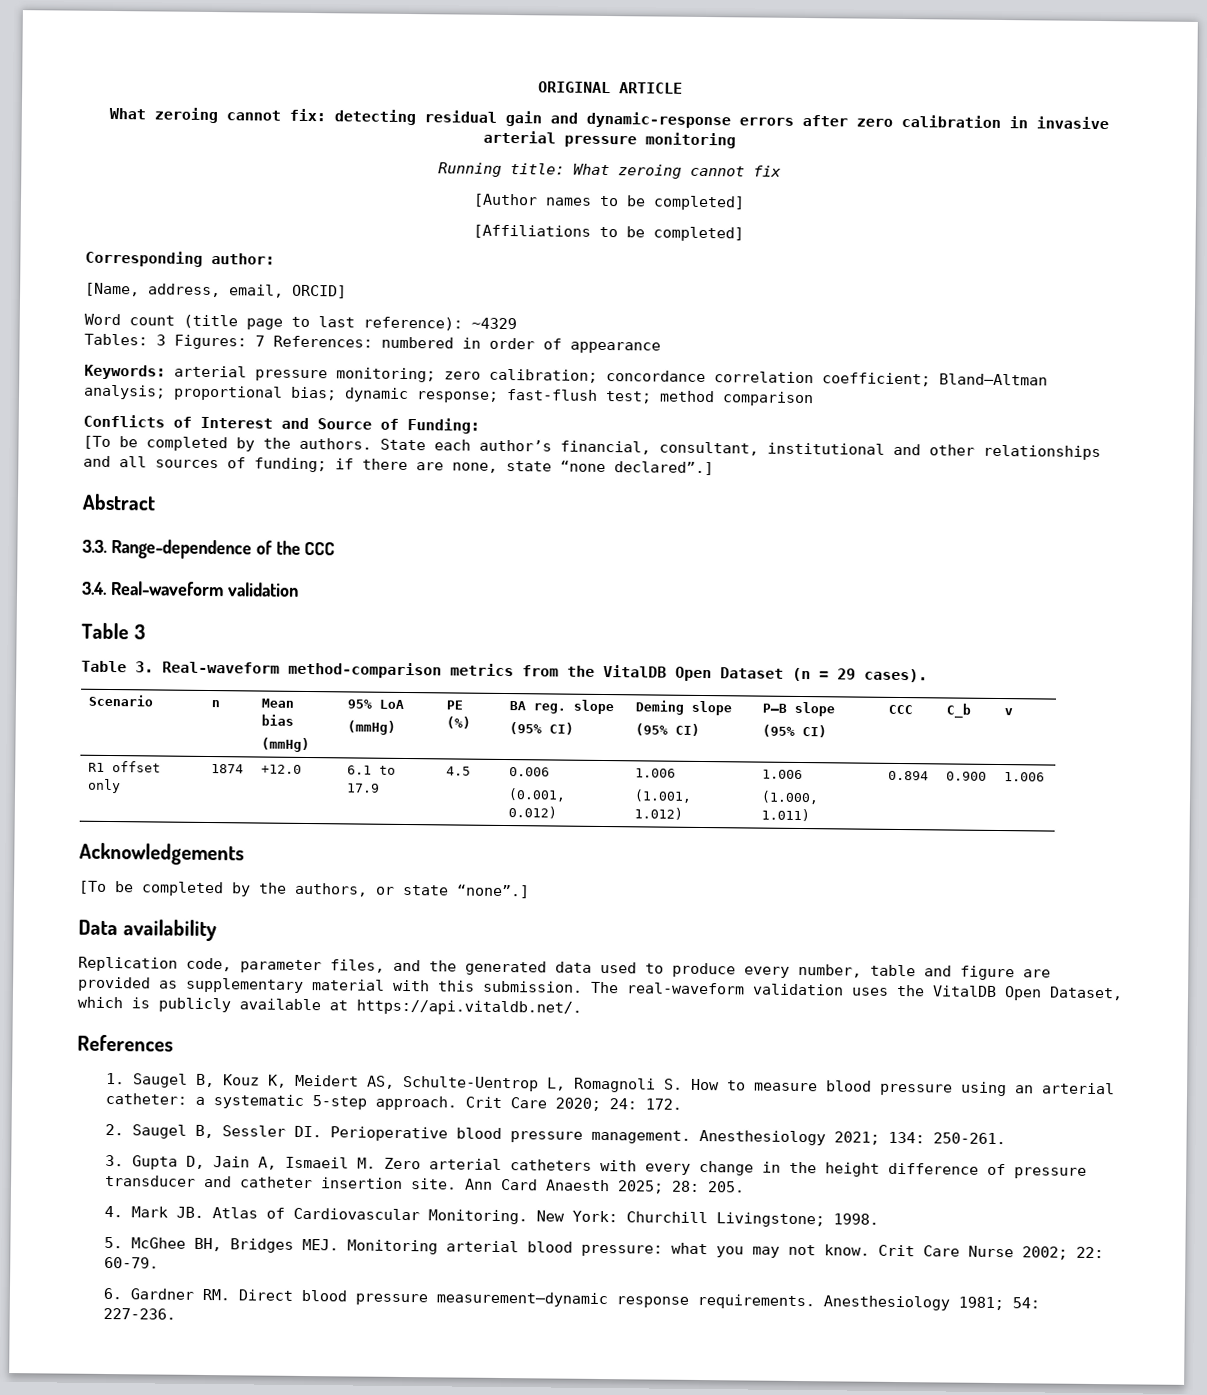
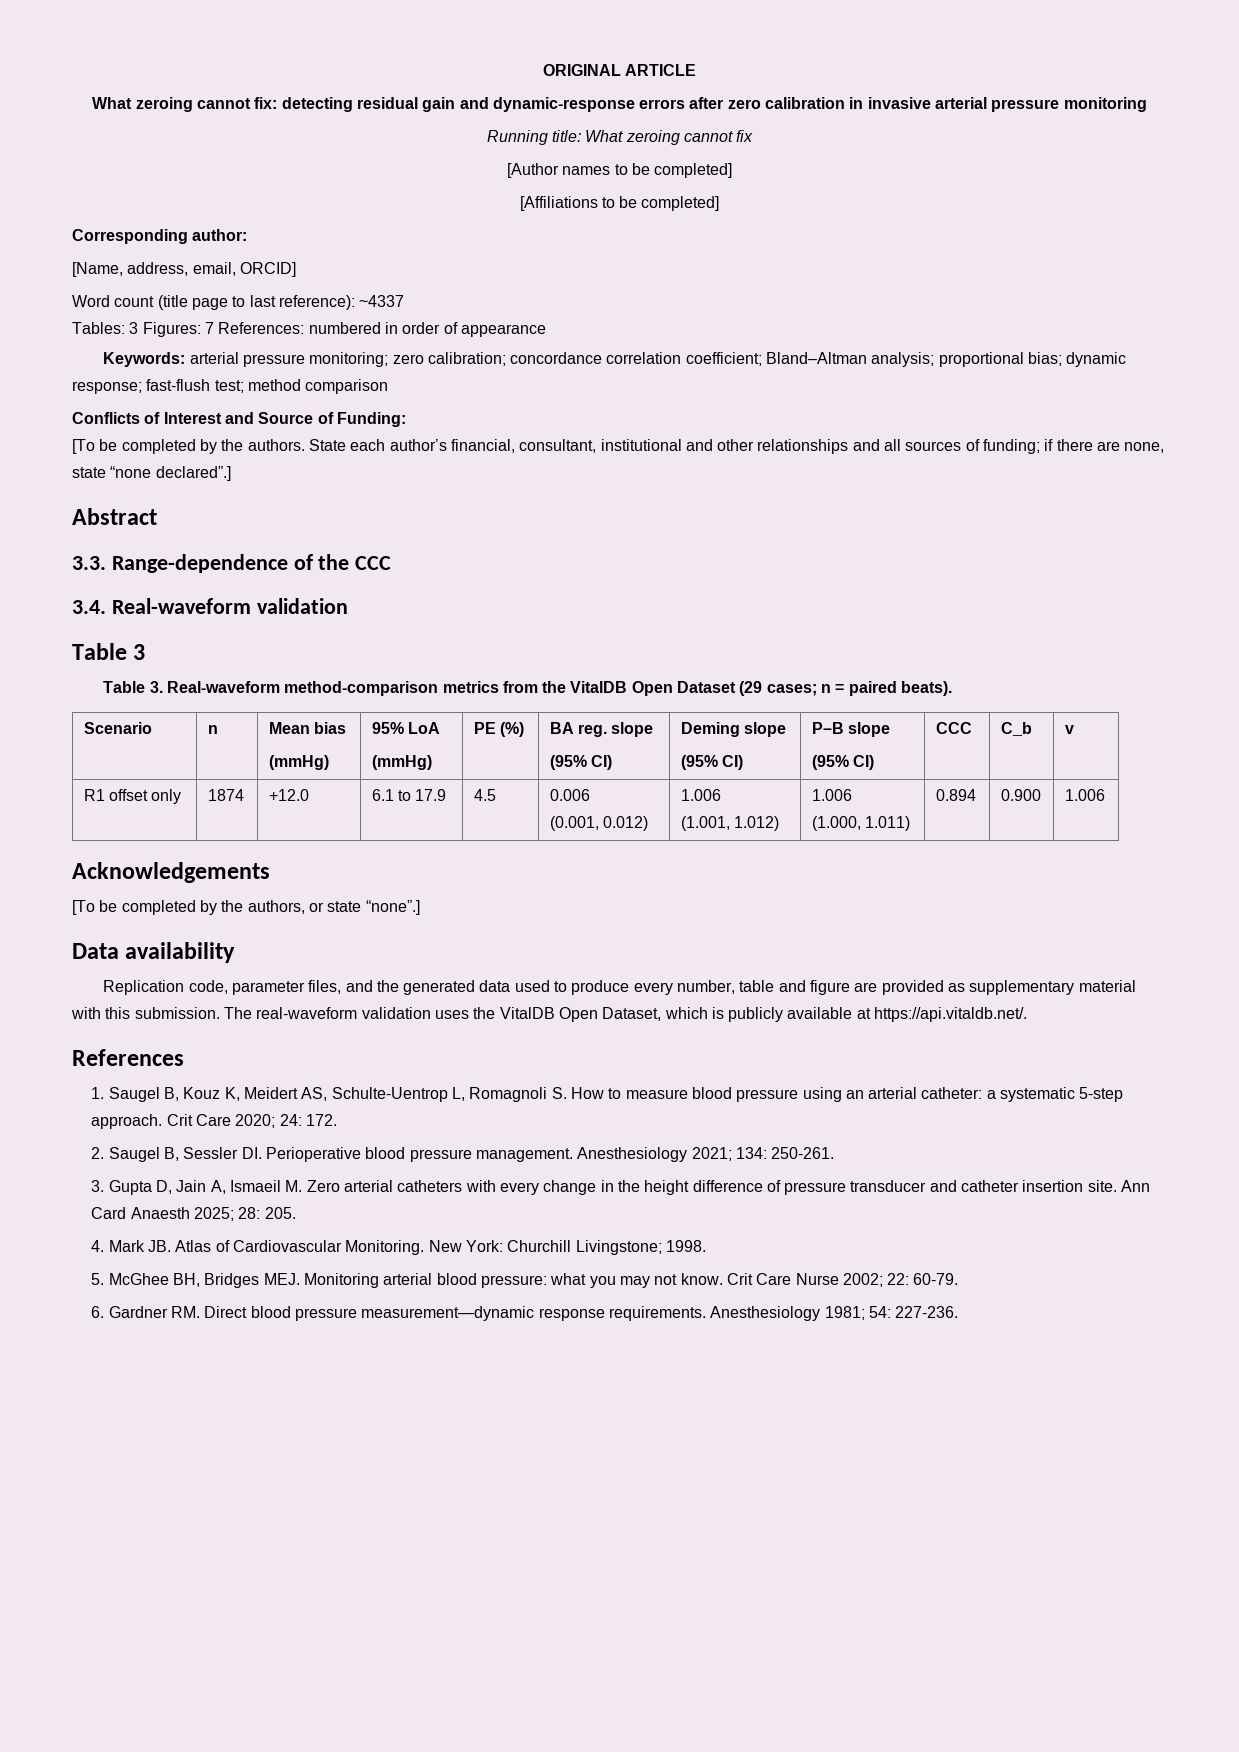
[471,317,517,330] ~4329 -> [359,295,405,307] ~4337
[792,667,928,683] (n = 29 cases). -> [739,681,953,696] (29 cases; n = paired beats).

